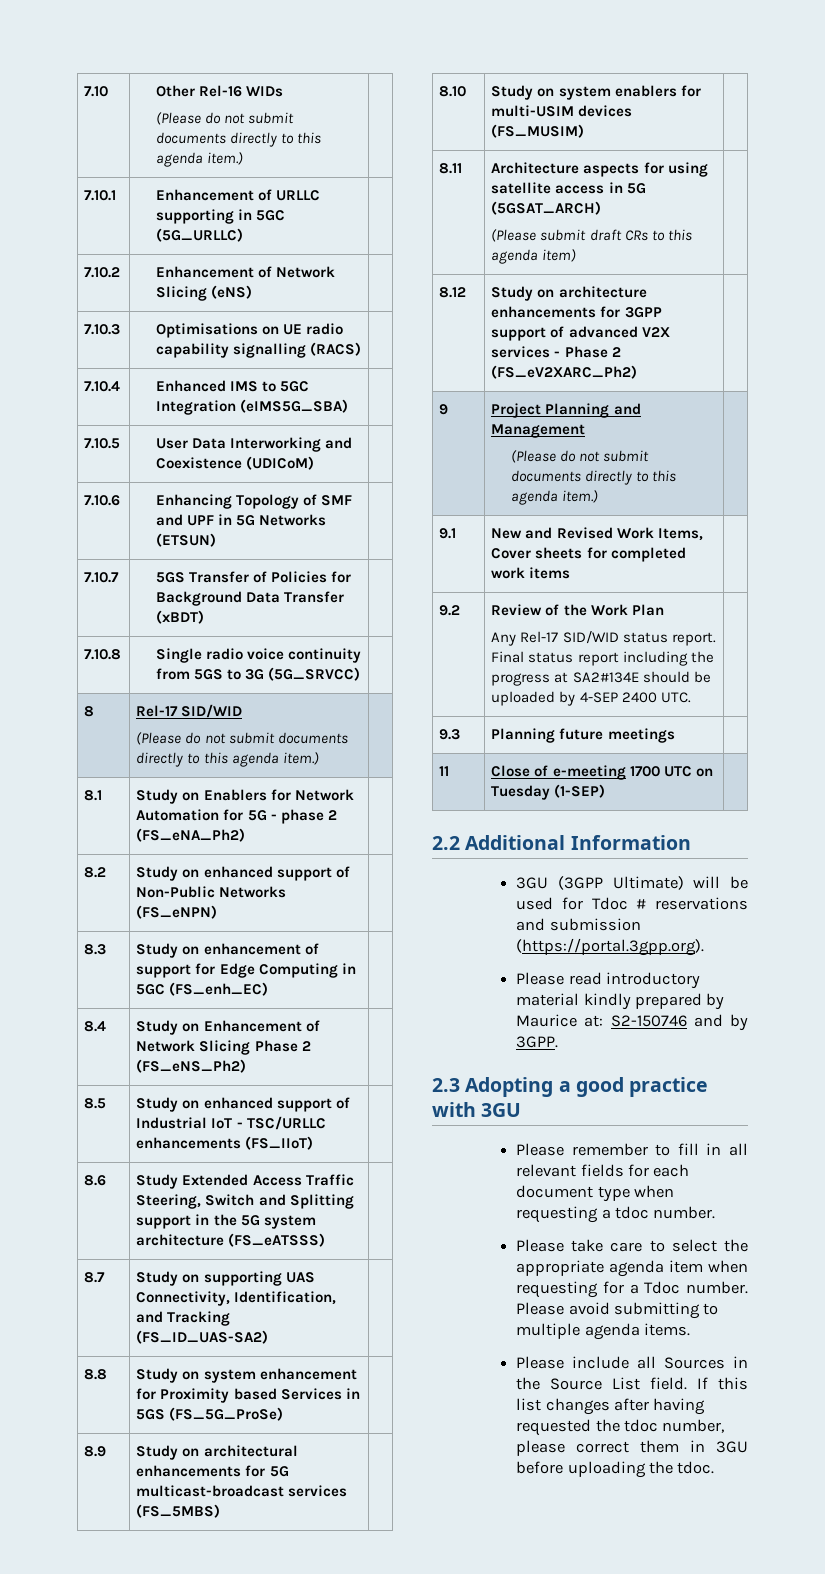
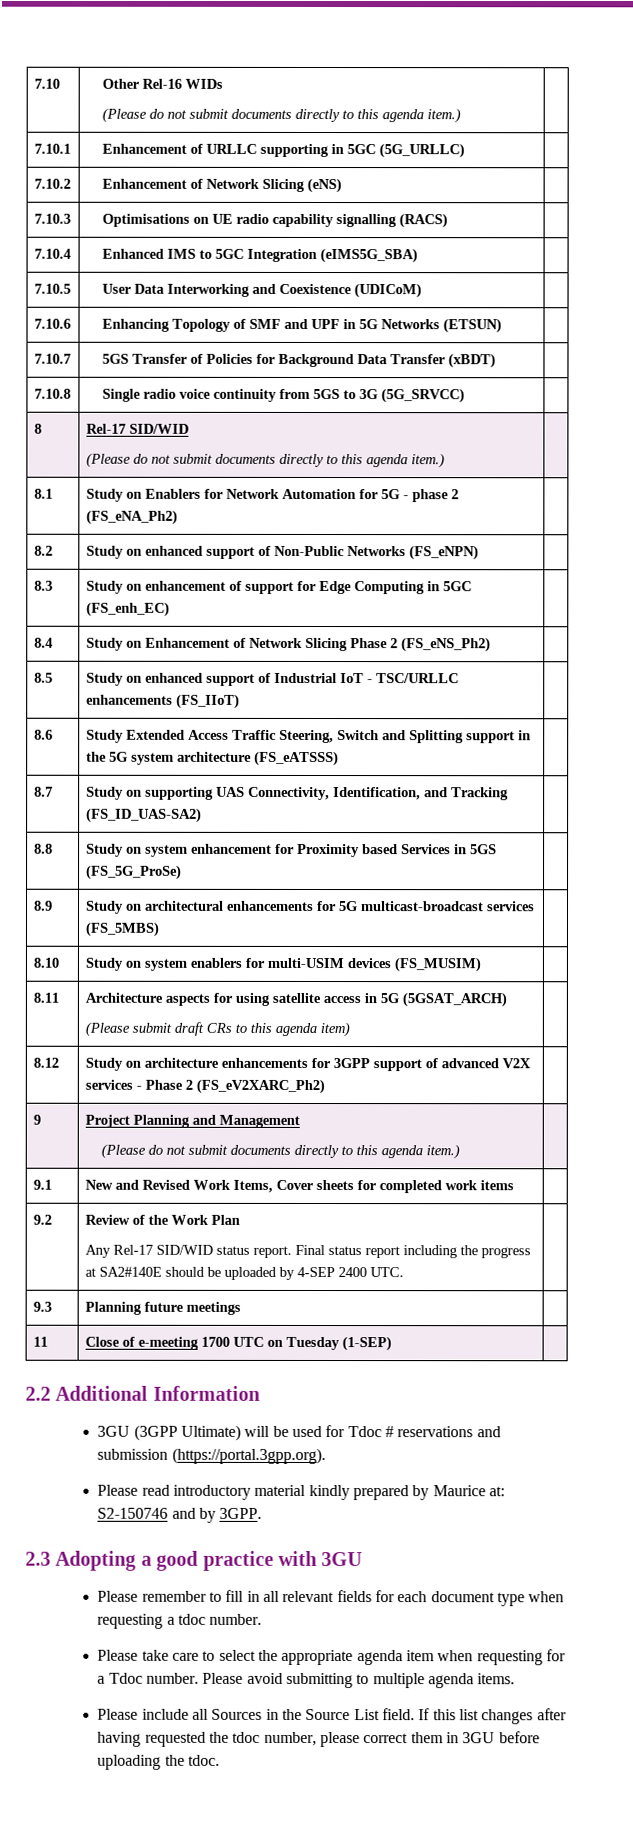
[572,672,639,683] SA2#134E -> [98,1266,162,1277] SA2#140E

